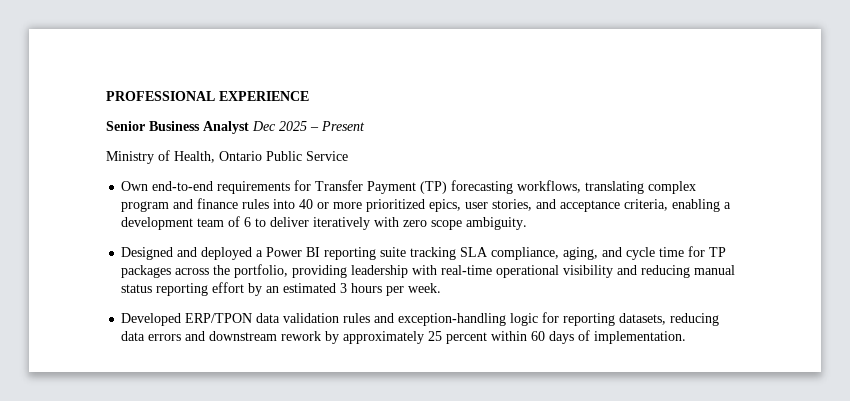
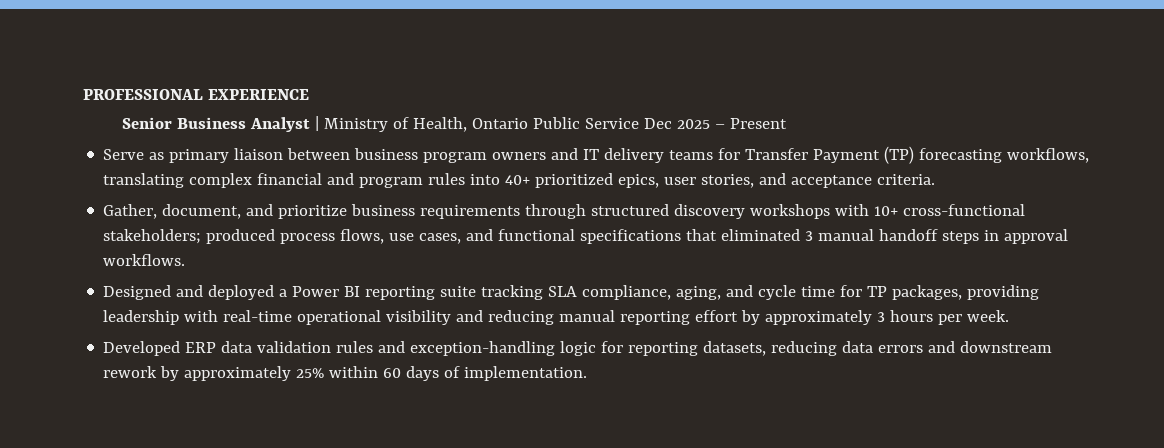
[252,121,365,131] Dec 2025 – Present // -> [314,116,319,131] |
[121,181,291,194] // Own end-to-end requirements -> [643,118,787,129] [103,148,714,163] Dec 2025 – Present // Serve as primary liaison between business program owners and IT delivery teams
[121,198,363,212] program and finance rules into 40 or more -> [257,173,531,188] financial and program rules into 40+
[624,199,732,212] [121,216,528,230] criteria, enabling a development team of 6 to deliver iteratively with zero scope ambiguity. -> [877,174,936,185] [103,204,1026,219] [103,229,1069,244] [103,254,186,266] criteria. // Gather, document, and prioritize business requirements through structured discovery workshops with 10+ cross-functional stakeholders; produced process flows, use cases, and functional specifications that eliminated 3 manual handoff steps in approval workflows.
[121,264,289,278] packages across the portfolio, -> [892,285,963,300] packages,
[121,284,153,293] status -> (616, 316) none
[266,283,337,293] an estimated -> [765,310,873,325] approximately
[185,313,253,323] ERP/TPON -> [185,342,217,353] ERP
[428,331,488,344] 25 percent -> [296,368,325,378] 25%

